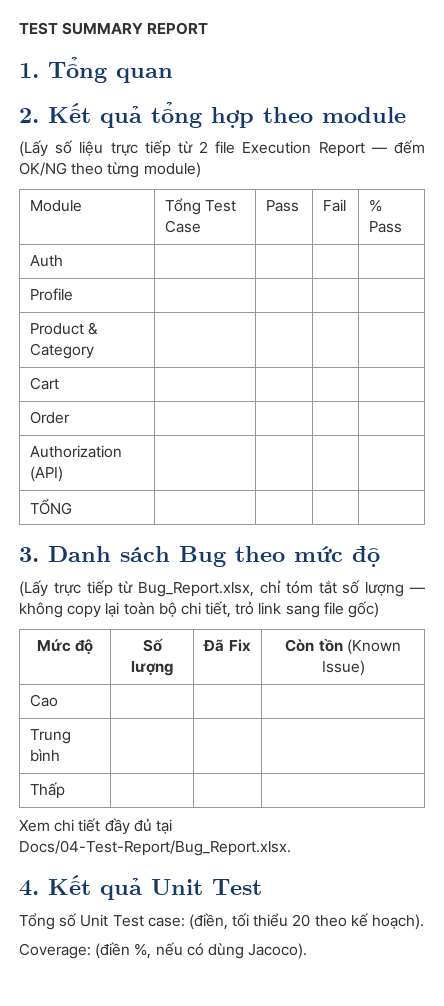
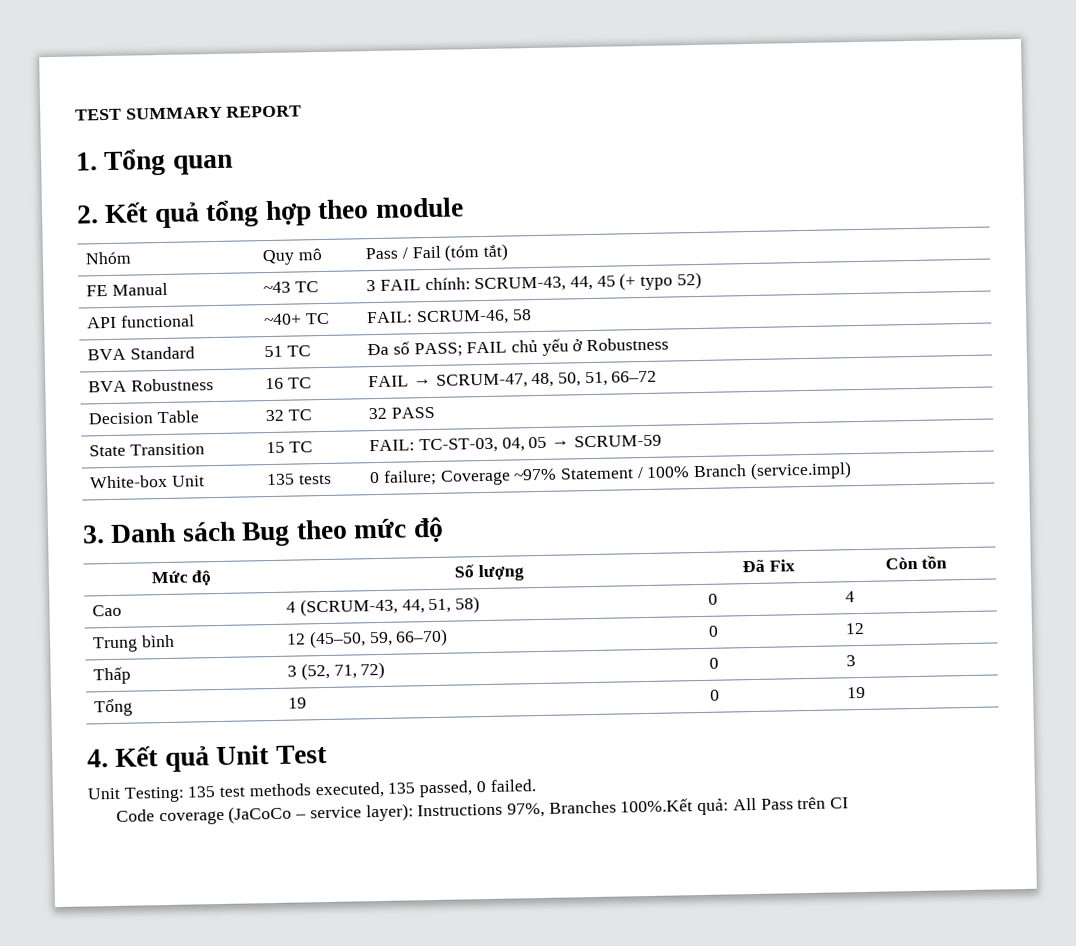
[19,140,426,157] [19,162,201,178] [30,200,83,212] [165,198,237,215] [165,220,202,233] [266,200,300,212] [323,199,347,212] [369,199,383,212] [369,221,403,233] [30,255,64,267] [30,288,74,301] [30,322,99,335] [30,343,95,359] [30,377,60,390] [30,411,71,424] [30,445,123,458] [30,466,64,482] [30,498,73,515] // (Lấy số liệu trực tiếp từ 2 file Execution Report — đếm OK/NG theo từng module) // Module | Tổng Test Case | Pass | Fail | % Pass // Auth | | | | // Profile | | | | // Product & Category | | | | // Cart | | | | // Order | | | | // Authorization (API) | | | | // TỔNG | | | | -> [85,251,133,265] [262,247,322,266] [365,243,509,262] [86,282,168,297] [263,281,319,294] [366,271,702,293] [87,314,195,329] [263,312,330,326] [366,309,532,326] [87,346,195,361] [264,345,311,358] [367,337,670,358] [88,378,214,393] [265,377,312,390] [368,370,658,389] [88,410,199,425] [265,409,312,422] [368,406,435,420] [89,443,205,457] [266,441,313,454] [369,434,662,454] [89,474,205,489] [266,473,332,486] [369,461,852,486] // Nhóm | Quy mô | Pass / Fail (tóm tắt) // FE Manual | ~43 TC | 3 FAIL chính: SCRUM-43, 44, 45 (+ typo 52) // API functional | ~40+ TC | FAIL: SCRUM-46, 58 // BVA Standard | 51 TC | Đa số PASS; FAIL chủ yếu ở Robustness // BVA Robustness | 16 TC | FAIL → SCRUM-47, 48, 50, 51, 66–72 // Decision Table | 32 TC | 32 PASS // State Transition | 15 TC | FAIL: TC-ST-03, 04, 05 → SCRUM-59 // White-box Unit | 135 tests | 0 failure; Coverage ~97% Statement / 100% Branch (service.impl)
[19,580,426,597] [19,601,380,618] // (Lấy trực tiếp từ Bug_Report.xlsx, chỉ tóm tắt số lượng — không copy lại toàn bộ chi tiết, trỏ link sang file gốc) -> (444, 529) none
[346,639,401,655] [321,660,365,676] (Known Issue) -> (948, 562) none
[30,729,72,744] [30,749,61,762] [30,782,66,799] [19,818,172,835] [19,840,291,856] | | // Trung bình | | | // Thấp | | | // Xem chi tiết đầy đủ tại Docs/04-Test-Report/Bug_Report.xlsx. -> [286,596,480,617] [708,593,719,605] [845,591,856,603] [92,634,175,653] [286,628,449,649] [708,625,720,637] [845,622,866,635] [93,666,132,685] [287,661,386,681] [709,657,720,669] [846,655,857,667] [94,698,134,717] [288,697,308,709] [710,689,721,701] [847,686,867,699] 4 (SCRUM-43, 44, 51, 58) | 0 | 4 // Trung bình | 12 (45–50, 59, 66–70) | 0 | 12 // Thấp | 3 (52, 71, 72) | 0 | 3 // Tổng | 19 | 0 | 19
[19,913,425,930] [19,942,308,959] Tổng số Unit Test case: (điền, tối thiểu 20 theo kế hoạch). // Coverage: (điền %, nếu có dùng Jacoco). -> [87,779,536,803] [115,796,850,826] Unit Testing: 135 test methods executed, 135 passed, 0 failed. // Code coverage (JaCoCo – service layer): Instructions 97%, Branches 100%.Kết quả: All Pass trên CI

